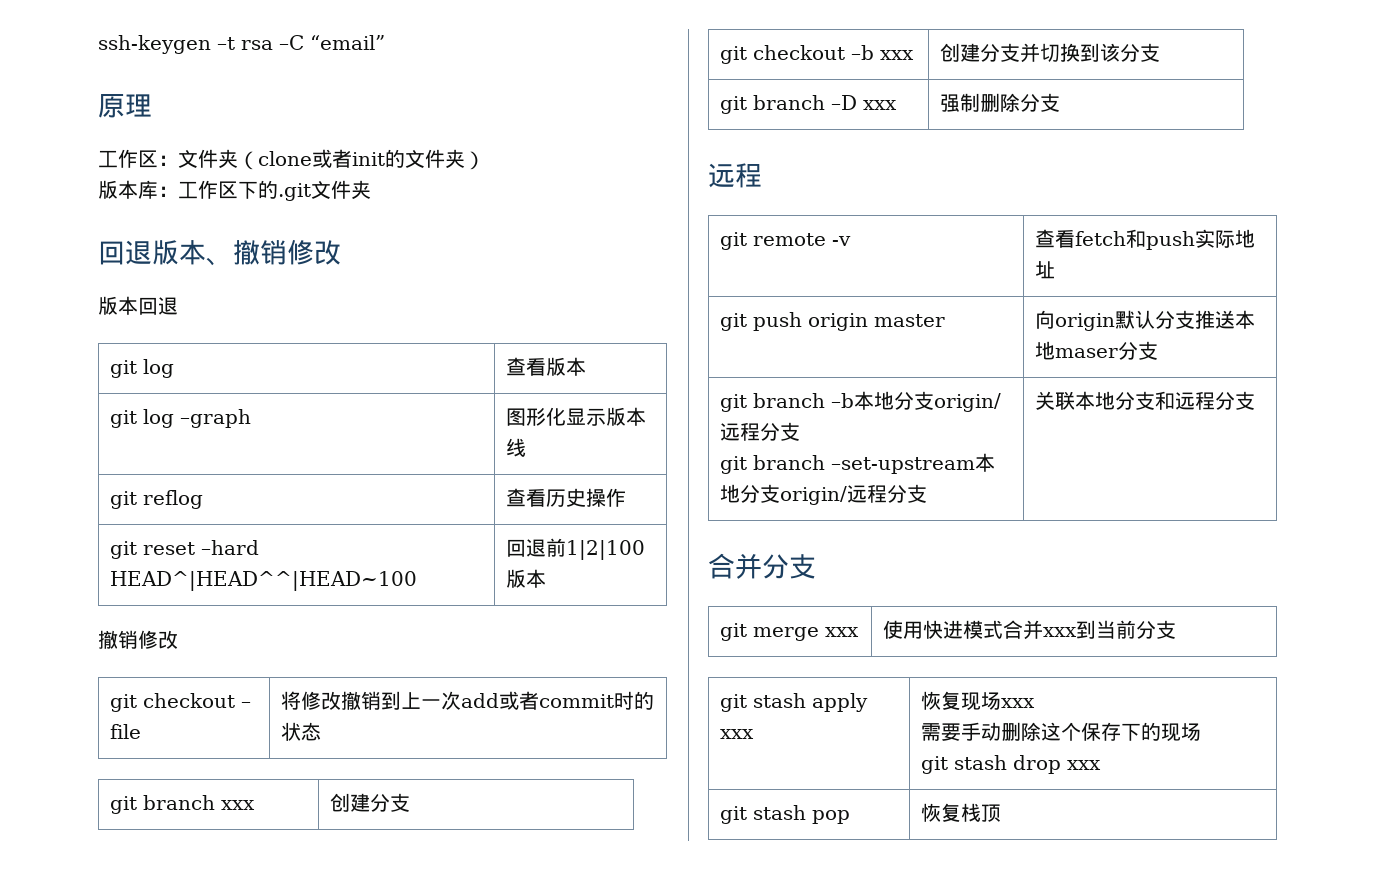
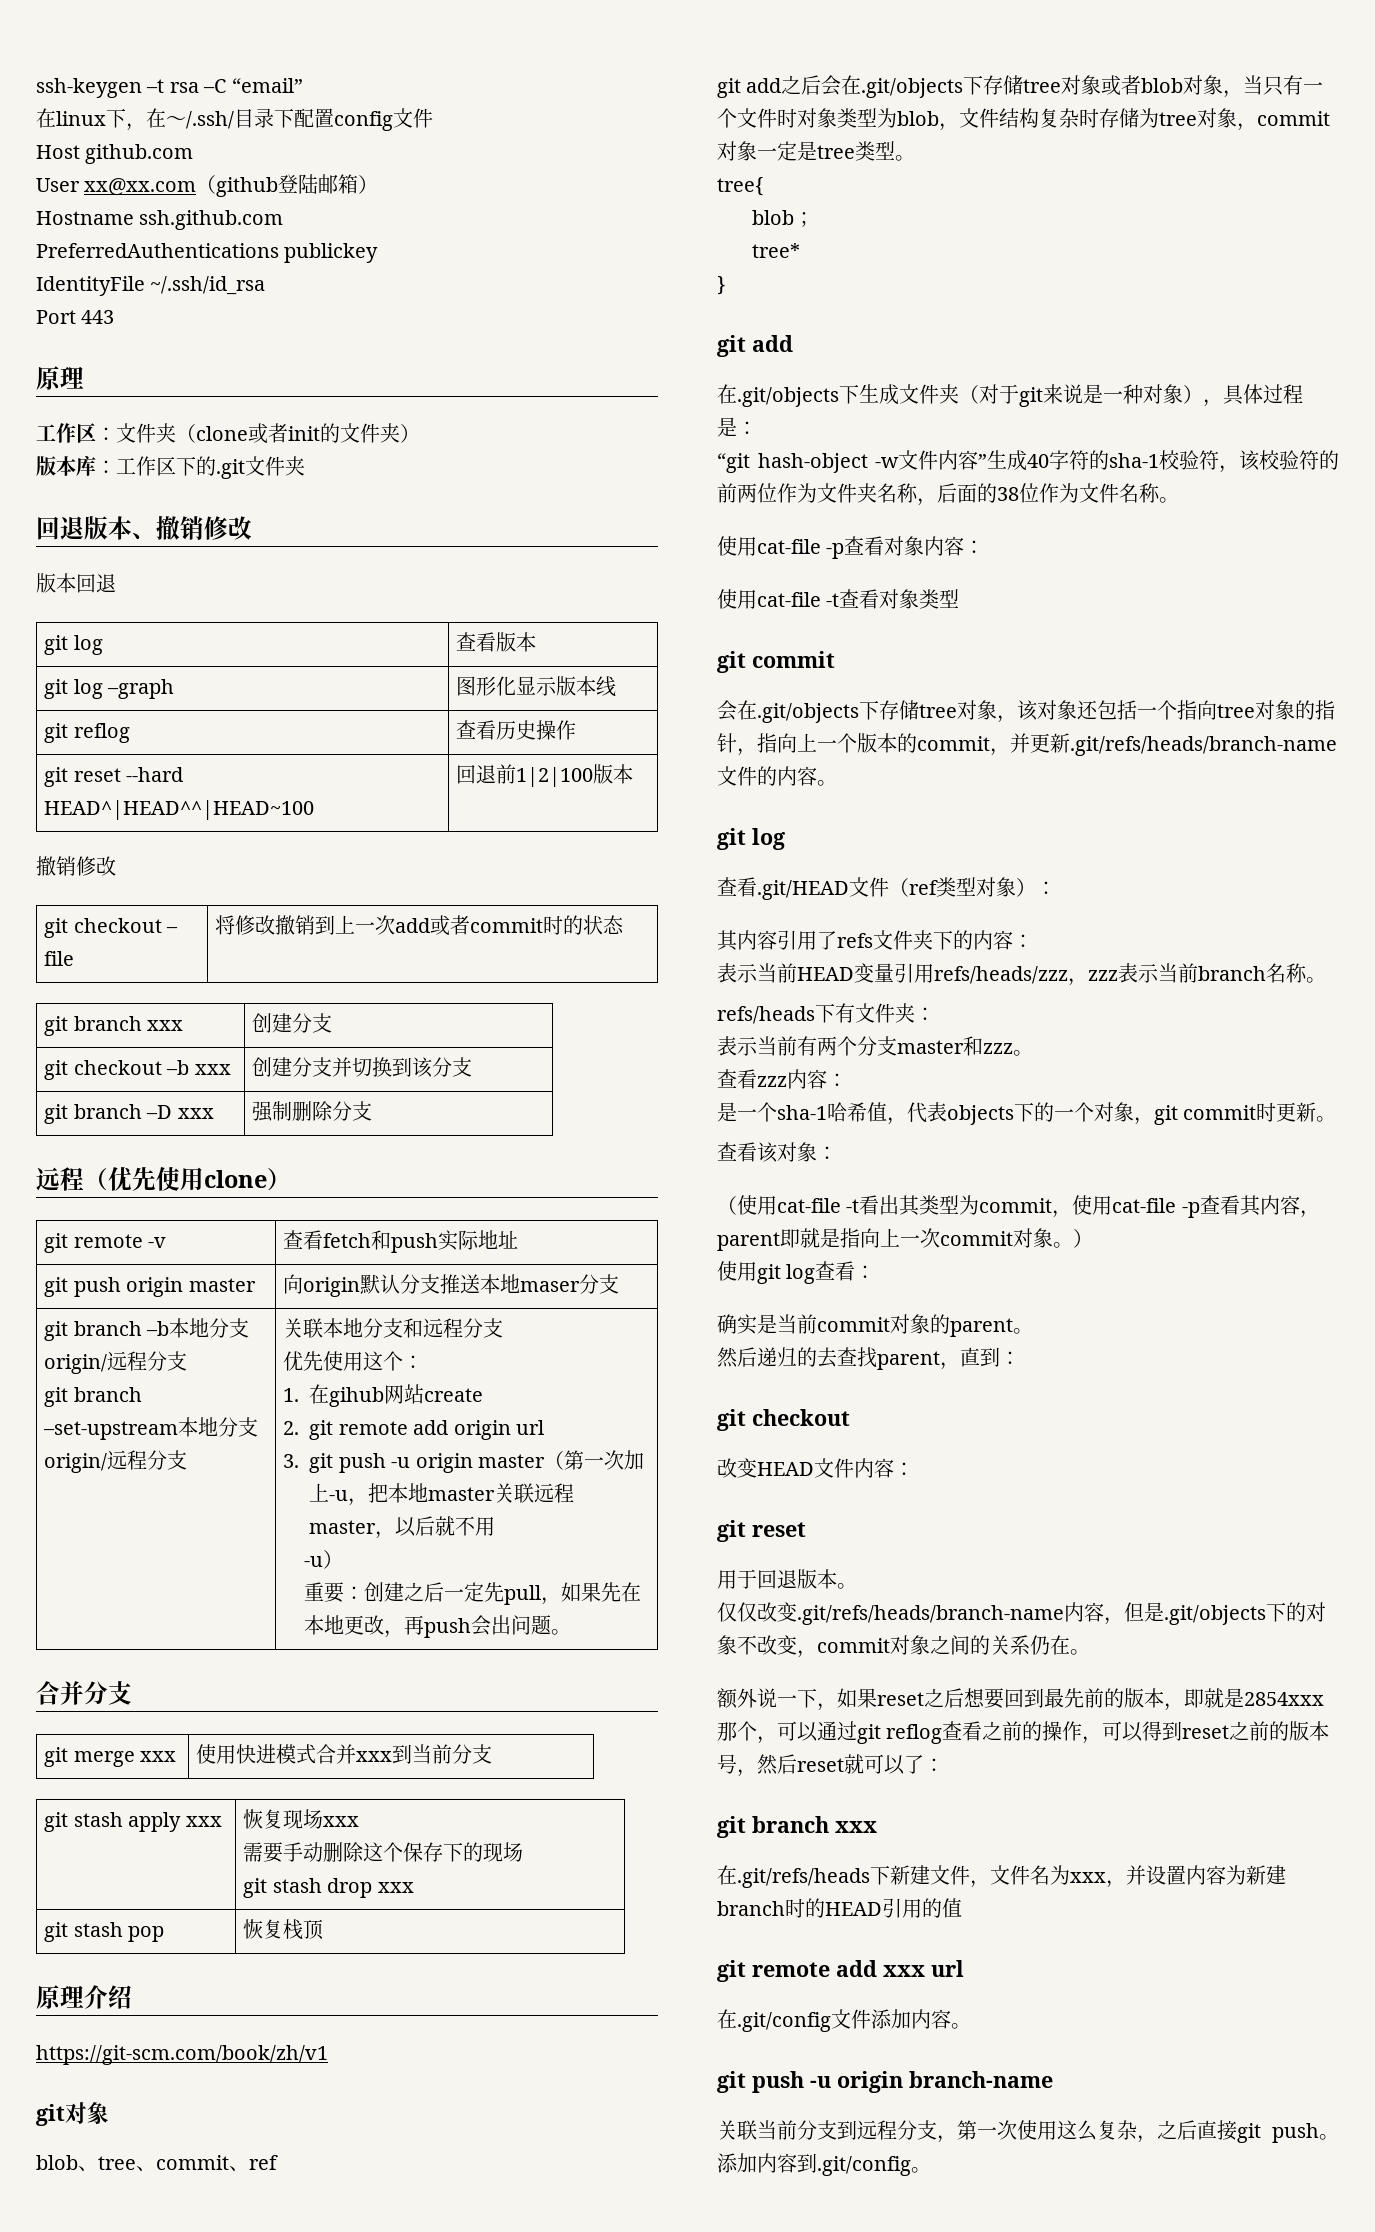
(385, 42) none -> [36,108,433,131] [36,144,194,164] [36,174,379,197] [36,210,284,230] [36,243,379,263] [36,276,266,296] [36,310,115,324] // 在linux下，在～/.ssh/目录下配置config文件 // Host github.com // User xx@xx.com（github登陆邮箱） // Hostname ssh.github.com // PreferredAuthentications publickey // IdentityFile ~/.ssh/id_rsa // Port 443
[200,540,259,555] –hard -> [126,767,184,782] --hard
(762, 175) none -> [84,1167,291,1191] （优先使用clone）
(1255, 400) none -> [283,1351,424,1371] [283,1384,484,1407] [283,1420,544,1440] [283,1450,644,1473] [309,1483,575,1506] [309,1516,496,1539] [304,1550,344,1569] [304,1582,642,1605] [304,1615,572,1638] // 优先使用这个： // 1.在gihub网站create // 2. git remote add origin url // 3. git push -u origin master（第一次加上-u，把本地master关联远程master，以后就不用 // -u） // 重要：创建之后一定先pull，如果先在本地更改，再push会出问题。
(1001, 813) none -> [36,1985,132,2009] [36,2045,328,2065] [36,2102,109,2126] [36,2155,278,2171] [717,75,1324,98] [717,108,1330,131] [717,141,915,161] [717,177,764,196] [751,210,814,227] [751,243,800,258] [717,276,726,295] [717,335,793,357] [717,384,1303,407] [717,417,757,437] [717,450,1339,473] [717,483,1179,506] [717,536,985,559] [717,589,960,609] [717,651,835,673] [717,700,1335,723] [717,733,1337,756] [717,766,837,786] [717,828,785,850] [717,877,1056,900] [717,930,1033,951] [717,963,1326,986] [717,1003,935,1024] [717,1036,1033,1056] [717,1069,847,1089] [717,1102,1337,1125] [717,1142,837,1163] [717,1195,1320,1218] [717,1228,1093,1251] [717,1261,876,1284] [717,1314,1033,1337] [717,1347,1020,1370] [717,1409,850,1431] [717,1458,914,1478] [717,1520,806,1542] [717,1569,857,1589] [717,1602,1326,1625] [717,1635,1090,1658] [717,1688,1324,1711] [717,1721,1330,1744] [717,1754,944,1777] [717,1816,877,1838] [717,1865,1286,1888] [717,1898,962,1918] [717,1960,964,1982] [717,2009,971,2032] [717,2071,1053,2093] [717,2120,1339,2143] [717,2153,931,2176] // 原理介绍 // https://git-scm.com/book/zh/v1 // git对象 // blob、tree、commit、ref // git add之后会在.git/objects下存储tree对象或者blob对象，当只有一个文件时对象类型为blob，文件结构复杂时存储为tree对象，commit对象一定是tree类型。 // tree{ // blob； // tree* // } // git add // 在.git/objects下生成文件夹（对于git来说是一种对象），具体过程是： // “git hash-object -w文件内容”生成40字符的sha-1校验符，该校验符的前两位作为文件夹名称，后面的38位作为文件名称。 // 使用cat-file -p查看对象内容： // 使用cat-file -t查看对象类型 // git commit // 会在.git/objects下存储tree对象，该对象还包括一个指向tree对象的指针，指向上一个版本的commit，并更新.git/refs/heads/branch-name文件的内容。 // git log // 查看.git/HEAD文件（ref类型对象）： // 其内容引用了refs文件夹下的内容： // 表示当前HEAD变量引用refs/heads/zzz，zzz表示当前branch名称。 // refs/heads下有文件夹： // 表示当前有两个分支master和zzz。 // 查看zzz内容： // 是一个sha-1哈希值，代表objects下的一个对象，git commit时更新。 // 查看该对象： // （使用cat-file -t看出其类型为commit，使用cat-file -p查看其内容，parent即就是指向上一次commit对象。） // 使用git log查看： // 确实是当前commit对象的parent。 // 然后递归的去查找parent，直到： // git checkout // 改变HEAD文件内容： // git reset // 用于回退版本。 // 仅仅改变.git/refs/heads/branch-name内容，但是.git/objects下的对象不改变，commit对象之间的关系仍在。 // 额外说一下，如果reset之后想要回到最先前的版本，即就是2854xxx那个，可以通过git reflog查看之前的操作，可以得到reset之前的版本号，然后reset就可以了： // git branch xxx // 在.git/refs/heads下新建文件，文件名为xxx，并设置内容为新建branch时的HEAD引用的值 // git remote add xxx url // 在.git/config文件添加内容。 // git push -u origin branch-name // 关联当前分支到远程分支，第一次使用这么复杂，之后直接git push。添加内容到.git/config。

